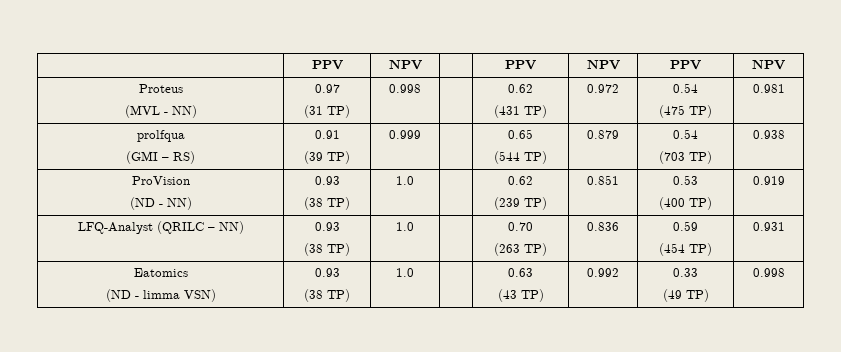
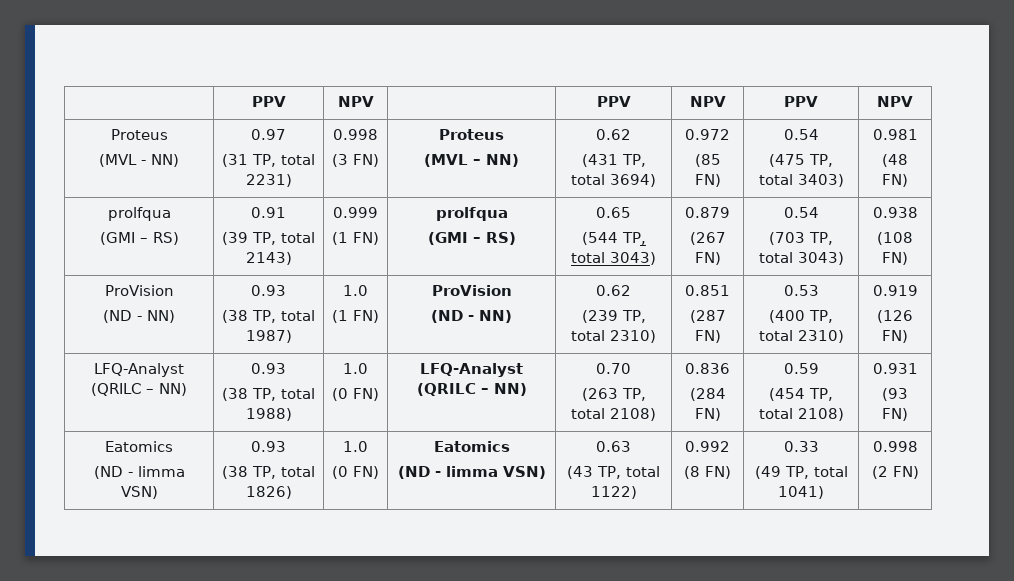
[327,105,350,118] [389,84,421,93] TP) | 0.998 | -> [252,154,315,167] [245,174,292,187] [333,129,378,140] [332,154,379,167] [439,129,504,140] [424,154,519,167] TP, total 2231) | 0.998 // (3 FN) | Proteus // (MVL – NN)
[524,105,547,118] TP) -> [621,154,646,167] [571,174,656,187] TP, total 3694)
(619, 88) none -> [694,154,721,167] [694,174,721,187] // (85 FN)
[689,105,712,118] TP) -> [809,154,833,167] [758,174,844,187] TP, total 3403)
(785, 88) none -> [882,154,908,167] [882,174,908,187] // (48 FN)
[327,151,350,164] [389,130,421,139] TP) | 0.999 | -> [252,232,315,245] [245,252,292,265] [333,207,378,218] [332,232,379,245] [435,207,508,221] [427,232,516,245] TP, total 2143) | 0.999 // (1 FN) | prolfqua // (GMI – RS)
[524,151,547,164] TP) -> [621,232,646,245] [571,252,656,265] TP, total 3043)
(619, 134) none -> [689,232,726,245] [694,252,721,265] // (267 FN)
[689,151,712,164] TP) -> [809,232,833,245] [758,252,844,265] TP, total 3043)
(785, 134) none -> [877,232,913,245] [882,252,908,265] // (108 FN)
[327,197,350,210] [396,176,414,185] TP) | 1.0 | -> [252,310,315,323] [245,330,292,343] [343,285,368,296] [332,310,379,323] [431,285,512,296] [431,310,512,323] TP, total 1987) | 1.0 // (1 FN) | ProVision // (ND - NN)
[524,197,547,210] TP) -> [621,310,646,323] [571,330,656,343] TP, total 2310)
(619, 180) none -> [689,310,726,323] [694,330,721,343] // (287 FN)
[689,197,712,210] TP) -> [809,310,833,323] [758,330,844,343] TP, total 2310)
(785, 180) none -> [877,310,913,323] [882,330,908,343] // (126 FN)
[327,243,350,256] [396,222,414,231] TP) | 1.0 | -> [252,388,315,401] [245,408,292,421] [343,363,368,374] [332,388,379,401] [420,363,523,377] [416,383,527,396] TP, total 1988) | 1.0 // (0 FN) | LFQ-Analyst (QRILC – NN)
[524,243,547,256] TP) -> [621,388,646,401] [571,408,656,421] TP, total 2108)
(619, 226) none -> [689,388,726,401] [694,408,721,421] // (284 FN)
[689,243,712,256] TP) -> [809,388,833,401] [758,408,844,421] TP, total 2108)
(785, 226) none -> [882,388,908,401] [882,408,908,421] // (93 FN)
[327,289,350,302] [396,268,414,277] TP) | 1.0 | -> [252,466,315,479] [245,486,292,499] [343,441,368,452] [332,466,379,479] [433,441,510,452] [397,466,546,479] TP, total 1826) | 1.0 // (0 FN) | Eatomics // (ND - limma VSN)
[520,289,544,302] TP) -> [597,466,660,479] [590,486,637,499] TP, total 1122)
(619, 272) none -> [684,466,731,479] // (8 FN)
[685,289,709,302] [752,268,785,277] TP) | 0.998 -> [784,466,848,479] [778,486,824,499] [872,441,918,452] [871,466,919,479] TP, total 1041) | 0.998 // (2 FN)

